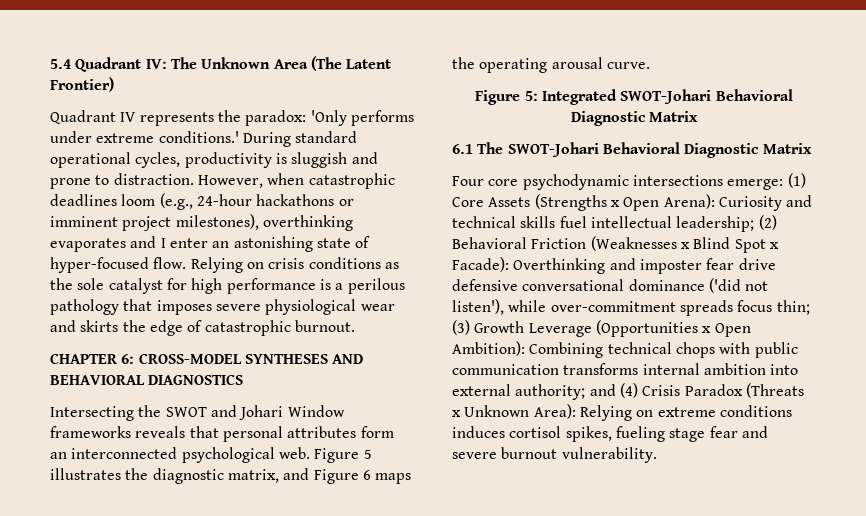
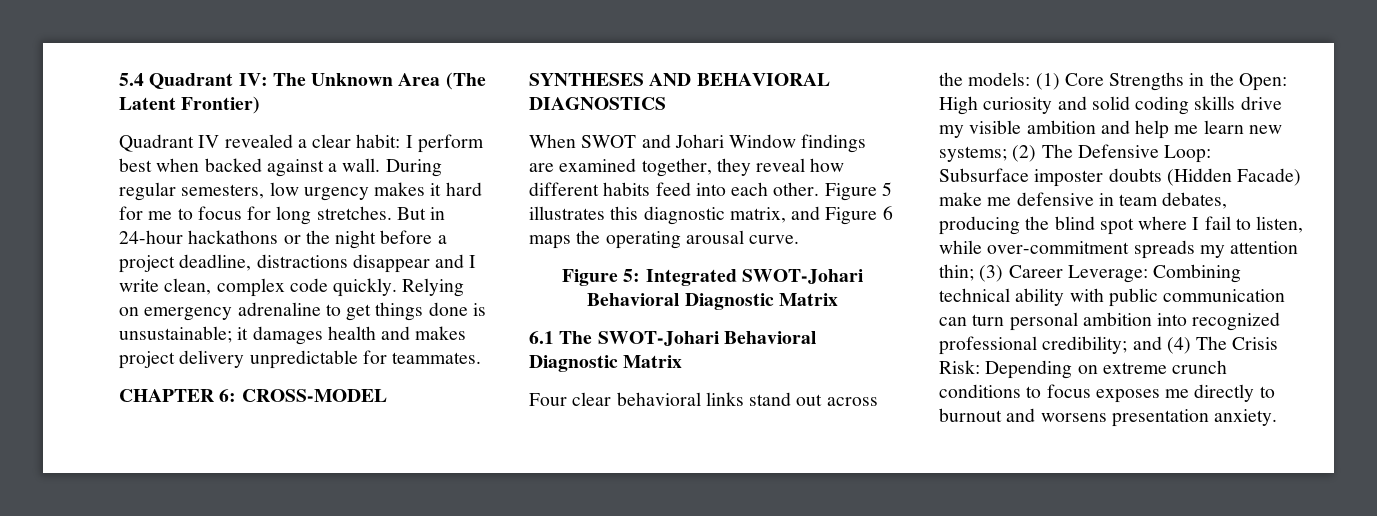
[139,110,414,126] [50,131,358,147] [50,152,378,168] [50,173,395,189] [50,193,354,210] [50,214,353,231] [50,236,371,252] [50,257,399,273] [50,278,405,294] [50,299,395,315] [50,320,355,336] represents the paradox: 'Only performs under extreme conditions.' During standard operational cycles, productivity is sluggish and prone to distraction. However, when catastrophic deadlines loom (e.g., 24-hour hackathons or imminent project milestones), overthinking evaporates and I enter an astonishing state of hyper-focused flow. Relying on crisis conditions as the sole catalyst for high performance is a perilous pathology that imposes severe physiological wear and skirts the edge of catastrophic burnout. -> [224,134,484,153] [119,158,442,177] [119,182,482,201] [119,206,446,225] [119,230,447,249] [119,254,477,273] [119,278,465,297] [119,302,486,321] [119,326,467,345] [119,350,482,369] revealed a clear habit: I perform best when backed against a wall. During regular semesters, low urgency makes it hard for me to focus for long stretches. But in 24-hour hackathons or the night before a project deadline, distractions disappear and I write clean, complex code quickly. Relying on emergency adrenaline to get things done is unsustainable; it damages health and makes project delivery unpredictable for teammates.
[50,405,162,421] Intersecting the -> [529,134,576,148] When
[50,426,394,442] [50,447,310,463] frameworks reveals that personal attributes form an interconnected psychological web. -> [801,134,867,153] [529,158,845,177] [529,182,820,196] findings are examined together, they reveal how different habits feed into each other.
[125,468,149,480] the -> [610,206,639,220] this
[488,173,806,190] [452,194,813,211] [452,215,777,232] [452,236,779,253] [452,257,776,274] [452,278,769,293] [452,299,810,316] [452,320,751,337] [452,341,525,356] core psychodynamic intersections emerge: (1) Core Assets (Strengths x Open Arena): Curiosity and technical skills fuel intellectual leadership; (2) Behavioral Friction (Weaknesses x Blind Spot x Facade): Overthinking and imposter fear drive defensive conversational dominance ('did not listen'), while over-commitment spreads focus thin; (3) Growth Leverage (Opportunities x Open Ambition): -> [572,392,878,406] [939,72,1287,91] [939,96,1282,115] [939,120,1282,139] [939,144,1212,163] [939,168,1302,187] [939,192,1228,209] [939,216,1304,235] [939,240,1299,259] [939,264,1148,283] clear behavioral links stand out across the models: (1) Core Strengths in the Open: High curiosity and solid coding skills drive my visible ambition and help me learn new systems; (2) The Defensive Loop: Subsurface imposter doubts (Hidden Facade) make me defensive in team debates, producing the blind spot where I fail to listen, while over-commitment spreads my attention thin; (3) Career Leverage:
[675,342,715,358] chops -> [1015,288,1065,306] ability
[563,363,799,375] [452,383,804,400] [452,404,792,421] [452,426,768,442] [452,447,657,463] transforms internal ambition into external authority; and (4) Crisis Paradox (Threats x Unknown Area): Relying on extreme conditions induces cortisol spikes, fueling stage fear and severe burnout vulnerability. -> [939,312,1281,331] [939,336,1279,355] [939,360,1228,379] [939,384,1275,403] [939,408,1278,427] can turn personal ambition into recognized professional credibility; and (4) The Crisis Risk: Depending on extreme crunch conditions to focus exposes me directly to burnout and worsens presentation anxiety.

